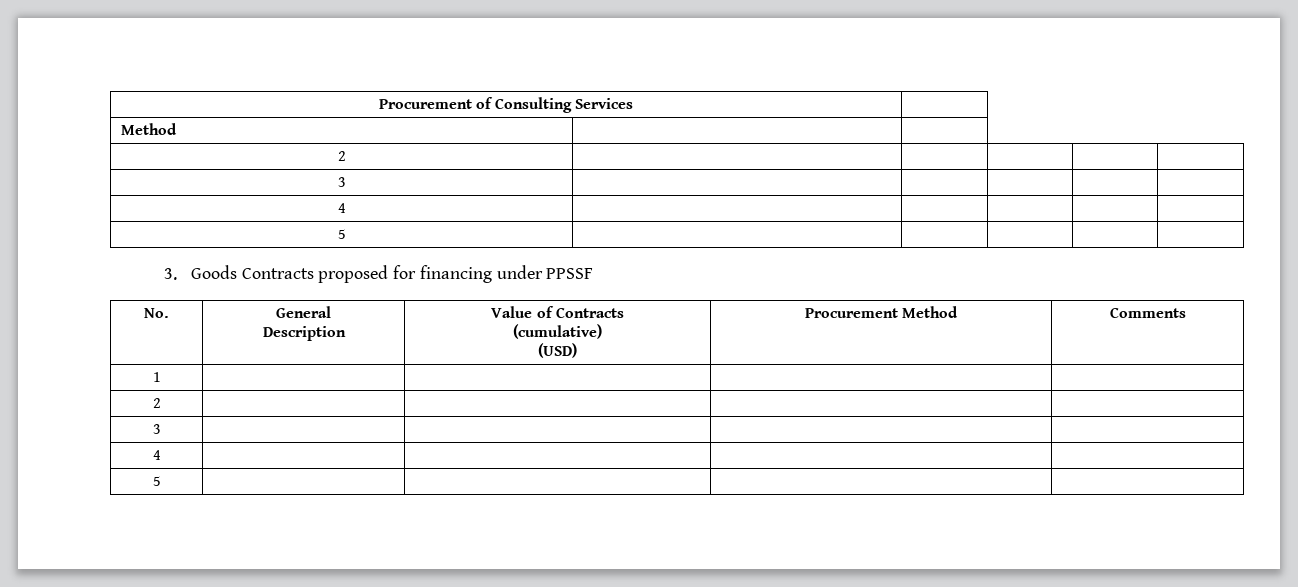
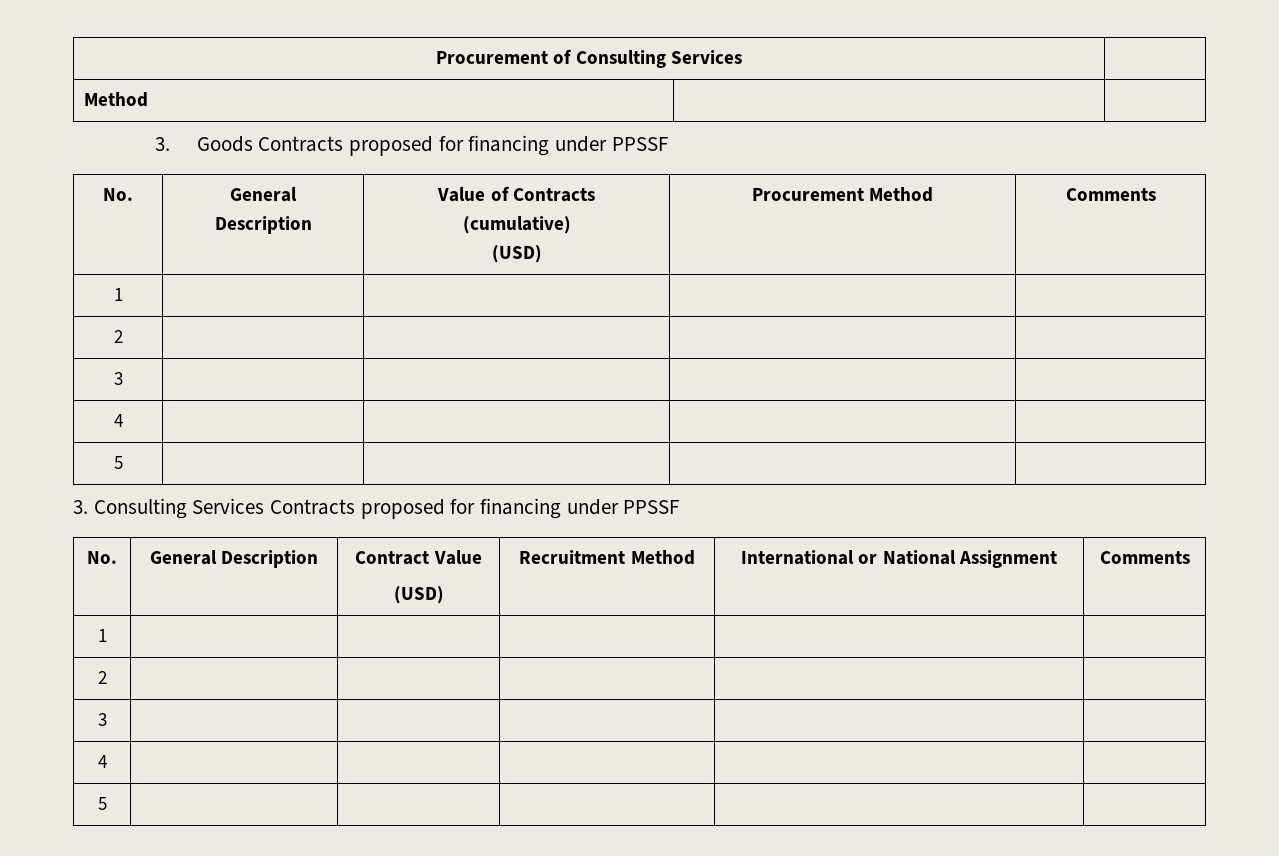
[337,151,346,161] [337,177,346,187] [337,203,346,213] [337,229,346,239] // 2 | | | | | // 3 | | | | | // 4 | | | | | // 5 | | | | | -> (149, 99) none
(161, 481) none -> [73,498,680,519] [87,551,117,564] [149,550,319,568] [355,550,482,565] [393,586,444,604] [519,550,695,565] [741,550,1057,568] [1099,551,1190,564] [97,629,107,642] [97,671,107,684] [97,713,107,726] [97,755,107,768] [97,797,107,810] // 3. Consulting Services Contracts proposed for financing under PPSSF // No. | General Description | Contract Value // (USD) | Recruitment Method | International or National Assignment | Comments // 1 | | | | | // 2 | | | | | // 3 | | | | | // 4 | | | | | // 5 | | | | |

